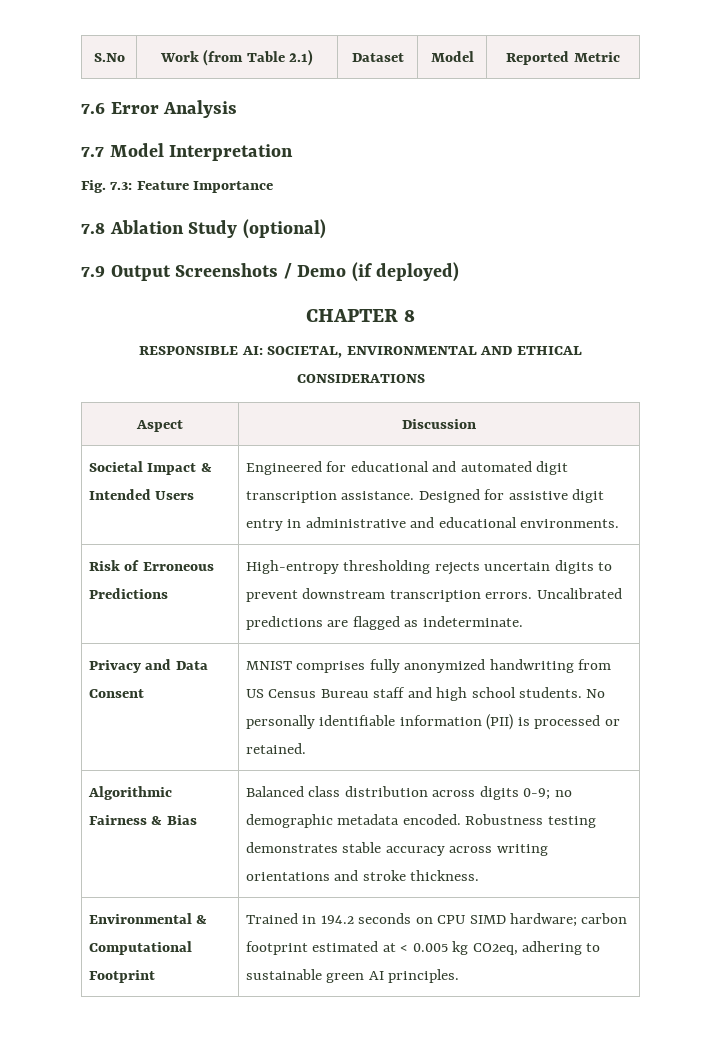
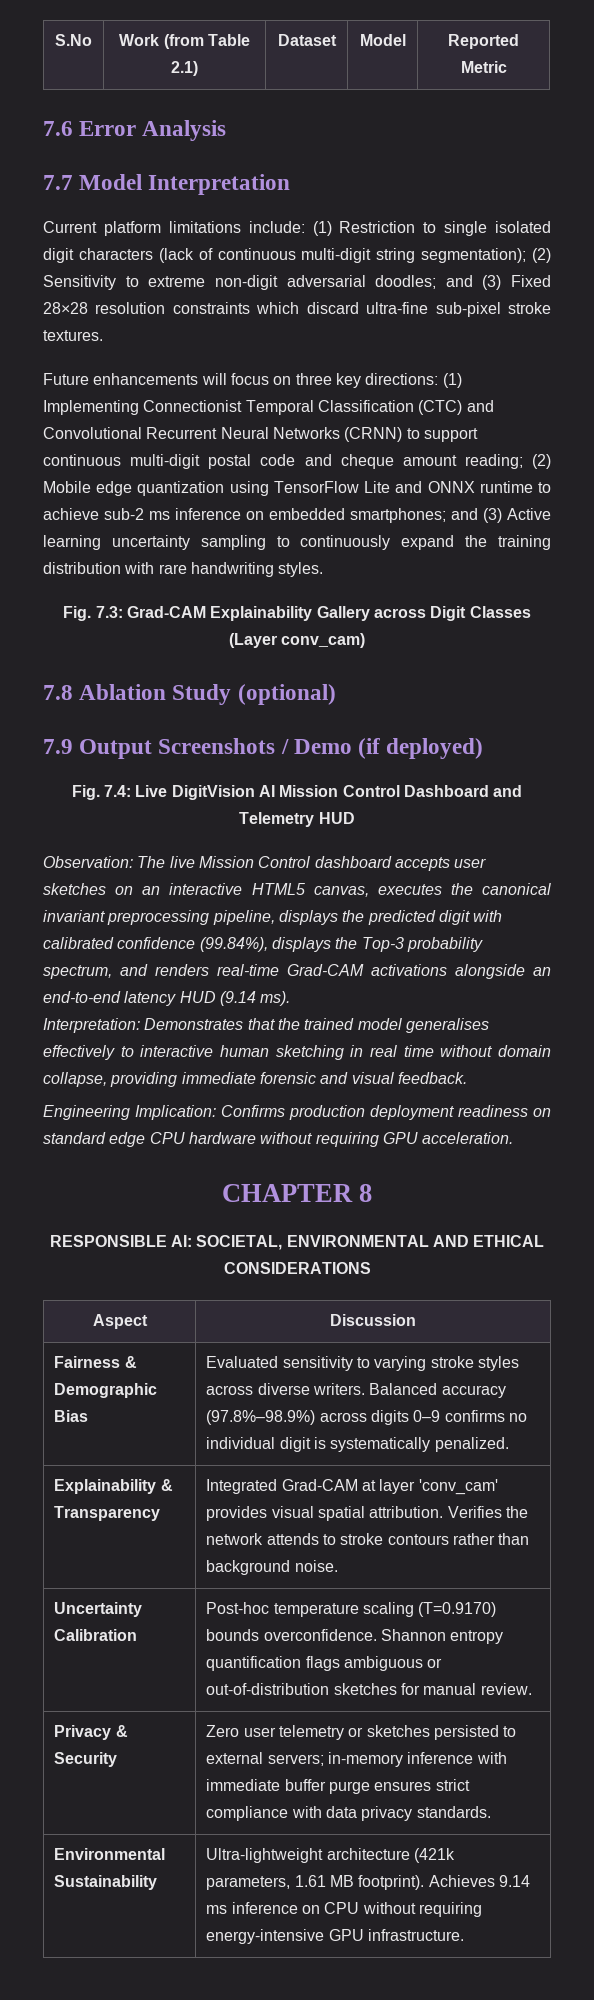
[81,180,274,193] Fig. 7.3: Feature Importance -> [43,221,551,236] [43,248,551,263] [43,275,551,290] [43,302,552,317] [43,330,103,341] [43,373,462,388] [43,400,494,415] [43,427,478,442] [43,454,551,469] [43,481,551,496] [43,508,551,523] [43,535,551,550] [43,562,324,577] [63,606,531,621] [228,633,366,648] Current platform limitations include: (1) Restriction to single isolated digit characters (lack of continuous multi-digit string segmentation); (2) Sensitivity to extreme non-digit adversarial doodles; and (3) Fixed 28×28 resolution constraints which discard ultra-fine sub-pixel stroke textures. // Future enhancements will focus on three key directions: (1) Implementing Connectionist Temporal Classification (CTC) and Convolutional Recurrent Neural Networks (CRNN) to support continuous multi-digit postal code and cheque amount reading; (2) Mobile edge quantization using TensorFlow Lite and ONNX runtime to achieve sub-2 ms inference on embedded smartphones; and (3) Active learning uncertainty sampling to continuously expand the training distribution with rare handwriting styles. // Fig. 7.3: Grad-CAM Explainability Gallery across Digit Classes (Layer conv_cam)
(460, 272) none -> [71,785,523,800] [239,812,355,827] [43,856,487,871] [43,883,551,897] [43,910,503,925] [43,937,483,952] [43,964,551,979] [43,991,291,1006] [43,1018,489,1033] [43,1045,551,1060] [43,1072,467,1087] [43,1105,551,1120] [43,1132,514,1147] // Fig. 7.4: Live DigitVision AI Mission Control Dashboard and Telemetry HUD // Observation: The live Mission Control dashboard accepts user sketches on an interactive HTML5 canvas, executes the canonical invariant preprocessing pipeline, displays the predicted digit with calibrated confidence (99.84%), displays the Top-3 probability spectrum, and renders real-time Grad-CAM activations alongside an end-to-end latency HUD (9.14 ms). // Interpretation: Demonstrates that the trained model generalises effectively to interactive human sketching in real time without domain collapse, providing immediate forensic and visual feedback. // Engineering Implication: Confirms production deployment readiness on standard edge CPU hardware without requiring GPU acceleration.
[88,461,212,475] [88,489,195,500] [245,461,569,475] [245,489,605,503] [245,517,620,531] [88,560,214,571] [88,588,168,599] [245,560,613,575] [245,588,622,602] [245,616,523,630] [88,659,208,673] [88,689,144,698] [245,659,612,673] [245,687,606,701] [245,714,620,730] [245,743,306,754] [87,786,172,800] [88,815,197,825] [245,786,572,800] [245,814,596,828] [245,842,548,856] [245,870,480,881] [88,913,208,924] [88,941,192,955] [88,970,155,983] [245,913,628,927] [245,941,601,955] [245,969,460,983] Societal Impact & Intended Users | Engineered for educational and automated digit transcription assistance. Designed for assistive digit entry in administrative and educational environments. // Risk of Erroneous Predictions | High-entropy thresholding rejects uncertain digits to prevent downstream transcription errors. Uncalibrated predictions are flagged as indeterminate. // Privacy and Data Consent | MNIST comprises fully anonymized handwriting from US Census Bureau staff and high school students. No personally identifiable information (PII) is processed or retained. // Algorithmic Fairness & Bias | Balanced class distribution across digits 0-9; no demographic metadata encoded. Robustness testing demonstrates stable accuracy across writing orientations and stroke thickness. // Environmental & Computational Footprint | Trained in 194.2 seconds on CPU SIMD hardware; carbon footprint estimated at < 0.005 kg CO2eq, adhering to sustainable green AI principles. -> [54,1356,137,1368] [54,1383,158,1398] [54,1410,89,1422] [206,1356,520,1371] [206,1383,506,1398] [206,1410,528,1425] [206,1437,509,1452] [54,1479,173,1494] [54,1506,161,1521] [206,1479,498,1495] [206,1506,529,1521] [206,1533,530,1545] [206,1560,338,1575] [54,1602,143,1617] [54,1629,138,1641] [206,1602,497,1617] [206,1629,504,1644] [206,1656,443,1671] [206,1683,532,1695] [54,1725,128,1740] [54,1752,118,1767] [206,1725,517,1740] [206,1752,507,1767] [206,1779,470,1794] [206,1806,491,1821] [54,1848,166,1860] [54,1875,158,1890] [206,1848,456,1863] [206,1875,531,1890] [206,1902,483,1917] [206,1929,465,1944] Fairness & Demographic Bias | Evaluated sensitivity to varying stroke styles across diverse writers. Balanced accuracy (97.8%–98.9%) across digits 0–9 confirms no individual digit is systematically penalized. // Explainability & Transparency | Integrated Grad-CAM at layer 'conv_cam' provides visual spatial attribution. Verifies the network attends to stroke contours rather than background noise. // Uncertainty Calibration | Post-hoc temperature scaling (T=0.9170) bounds overconfidence. Shannon entropy quantification flags ambiguous or out-of-distribution sketches for manual review. // Privacy & Security | Zero user telemetry or sketches persisted to external servers; in-memory inference with immediate buffer purge ensures strict compliance with data privacy standards. // Environmental Sustainability | Ultra-lightweight architecture (421k parameters, 1.61 MB footprint). Achieves 9.14 ms inference on CPU without requiring energy-intensive GPU infrastructure.

